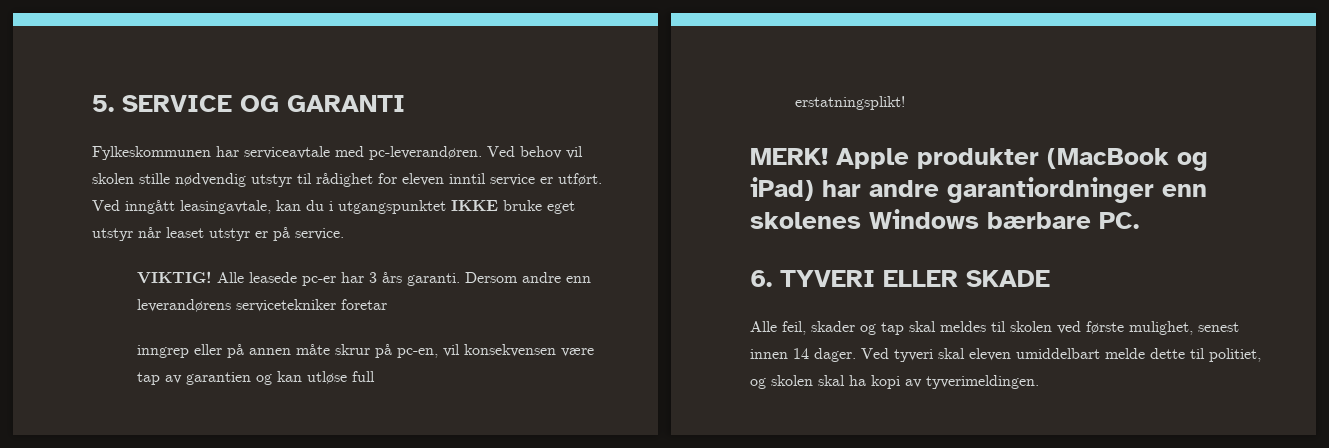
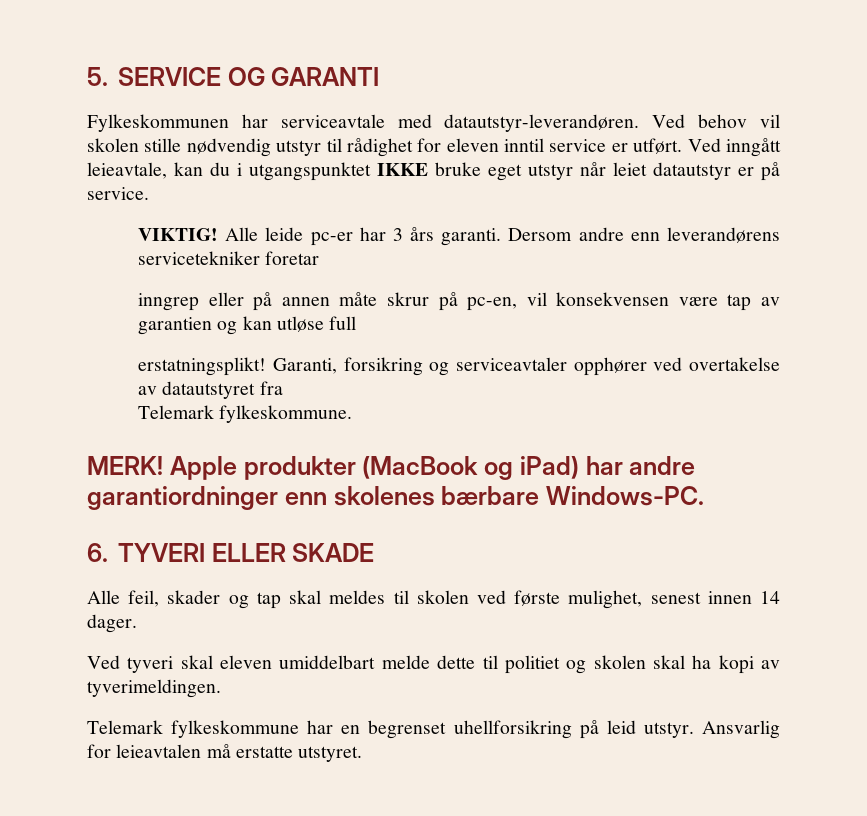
[369,146,482,160] pc-leverandøren. -> [444,114,640,132] datautstyr-leverandøren.
[180,200,271,214] leasingavtale, -> [87,162,167,179] leieavtale,
[166,227,250,241] leaset utstyr -> [613,162,731,180] leiet datautstyr
[248,272,297,283] leasede -> [265,227,304,241] leide
(905, 103) none -> [272,357,780,376] [138,381,283,399] [138,405,353,423] Garanti, forsikring og serviceavtaler opphører ved overtakelse av datautstyret fra // Telemark fylkeskommune.
[869,209,1139,229] Windows bærbare PC. -> [441,486,704,506] bærbare Windows-PC.
(856, 355) none -> (137, 623) //
[1209,348,1261,362] politiet, -> [504,655,560,674] politiet
(1039, 382) none -> [87,720,780,739] [87,744,363,762] // Telemark fylkeskommune har en begrenset uhellforsikring på leid utstyr. Ansvarlig for leieavtalen må erstatte utstyret.

